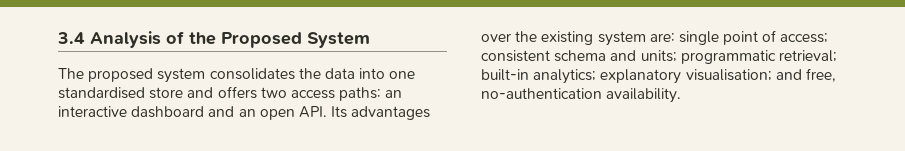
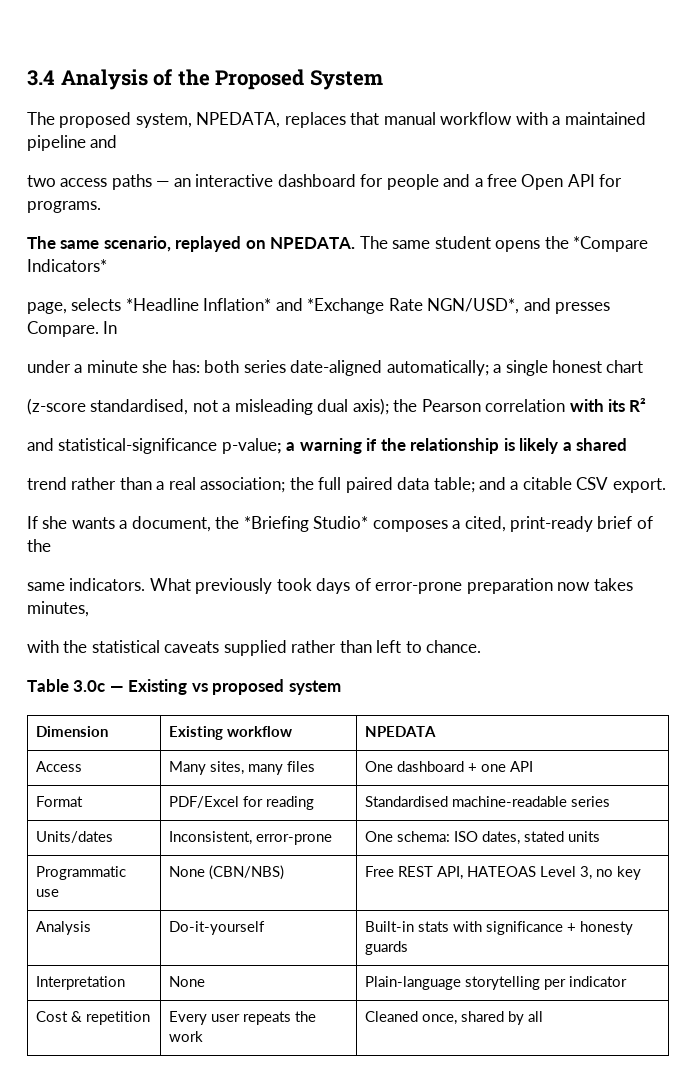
[157,68,416,83] [58,86,257,99] system consolidates the data into one standardised store and offers -> [135,112,646,128] [27,135,118,151] system, NPEDATA, replaces that manual workflow with a maintained pipeline and //
[339,87,382,101] paths: -> [111,174,170,190] paths —
[208,106,431,120] [481,30,829,46] [481,50,837,64] [481,68,836,84] [481,88,682,103] and an open API. Its advantages over the existing system are: single point of access; consistent schema and units; programmatic retrieval; built-in analytics; explanatory visualisation; and free, no-authentication availability. -> [360,174,623,190] [27,201,101,213] [27,236,649,252] [27,259,107,272] [27,298,611,314] [27,321,118,337] [27,360,644,376] [27,398,647,415] [27,438,628,454] [27,477,666,493] [27,516,653,532] [27,539,51,552] [27,578,633,594] [27,601,89,617] [27,640,482,656] [27,679,341,695] [36,726,109,737] [169,726,293,740] [365,726,437,737] [36,761,83,772] [169,761,316,775] [365,761,534,772] [36,796,84,807] [169,796,315,810] [365,796,611,807] [36,831,114,843] [169,831,333,845] [365,831,601,845] [36,866,127,880] [36,889,60,897] [169,865,285,880] [365,866,642,880] [36,921,92,935] [169,921,266,935] [365,921,634,935] [365,941,409,955] [36,976,126,990] [169,976,206,987] [365,976,628,990] [36,1011,151,1025] [169,1011,317,1025] [169,1031,204,1042] [365,1011,544,1025] for people and a free Open API for programs. // The same scenario, replayed on NPEDATA. The same student opens the *Compare Indicators* // page, selects *Headline Inflation* and *Exchange Rate NGN/USD*, and presses Compare. In // under a minute she has: both series date-aligned automatically; a single honest chart // (z-score standardised, not a misleading dual axis); the Pearson correlation with its R² // and statistical-significance p-value; a warning if the relationship is likely a shared // trend rather than a real association; the full paired data table; and a citable CSV export. // If she wants a document, the *Briefing Studio* composes a cited, print-ready brief of the // same indicators. What previously took days of error-prone preparation now takes minutes, // with the statistical caveats supplied rather than left to chance. // Table 3.0c — Existing vs proposed system // Dimension | Existing workflow | NPEDATA // Access | Many sites, many files | One dashboard + one API // Format | PDF/Excel for reading | Standardised machine-readable series // Units/dates | Inconsistent, error-prone | One schema: ISO dates, stated units // Programmatic use | None (CBN/NBS) | Free REST API, HATEOAS Level 3, no key // Analysis | Do-it-yourself | Built-in stats with significance + honesty guards // Interpretation | None | Plain-language storytelling per indicator // Cost & repetition | Every user repeats the work | Cleaned once, shared by all

